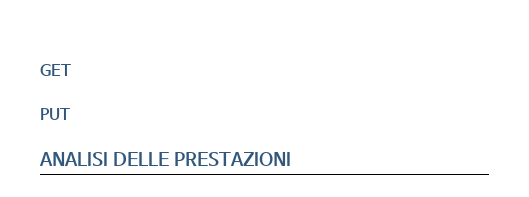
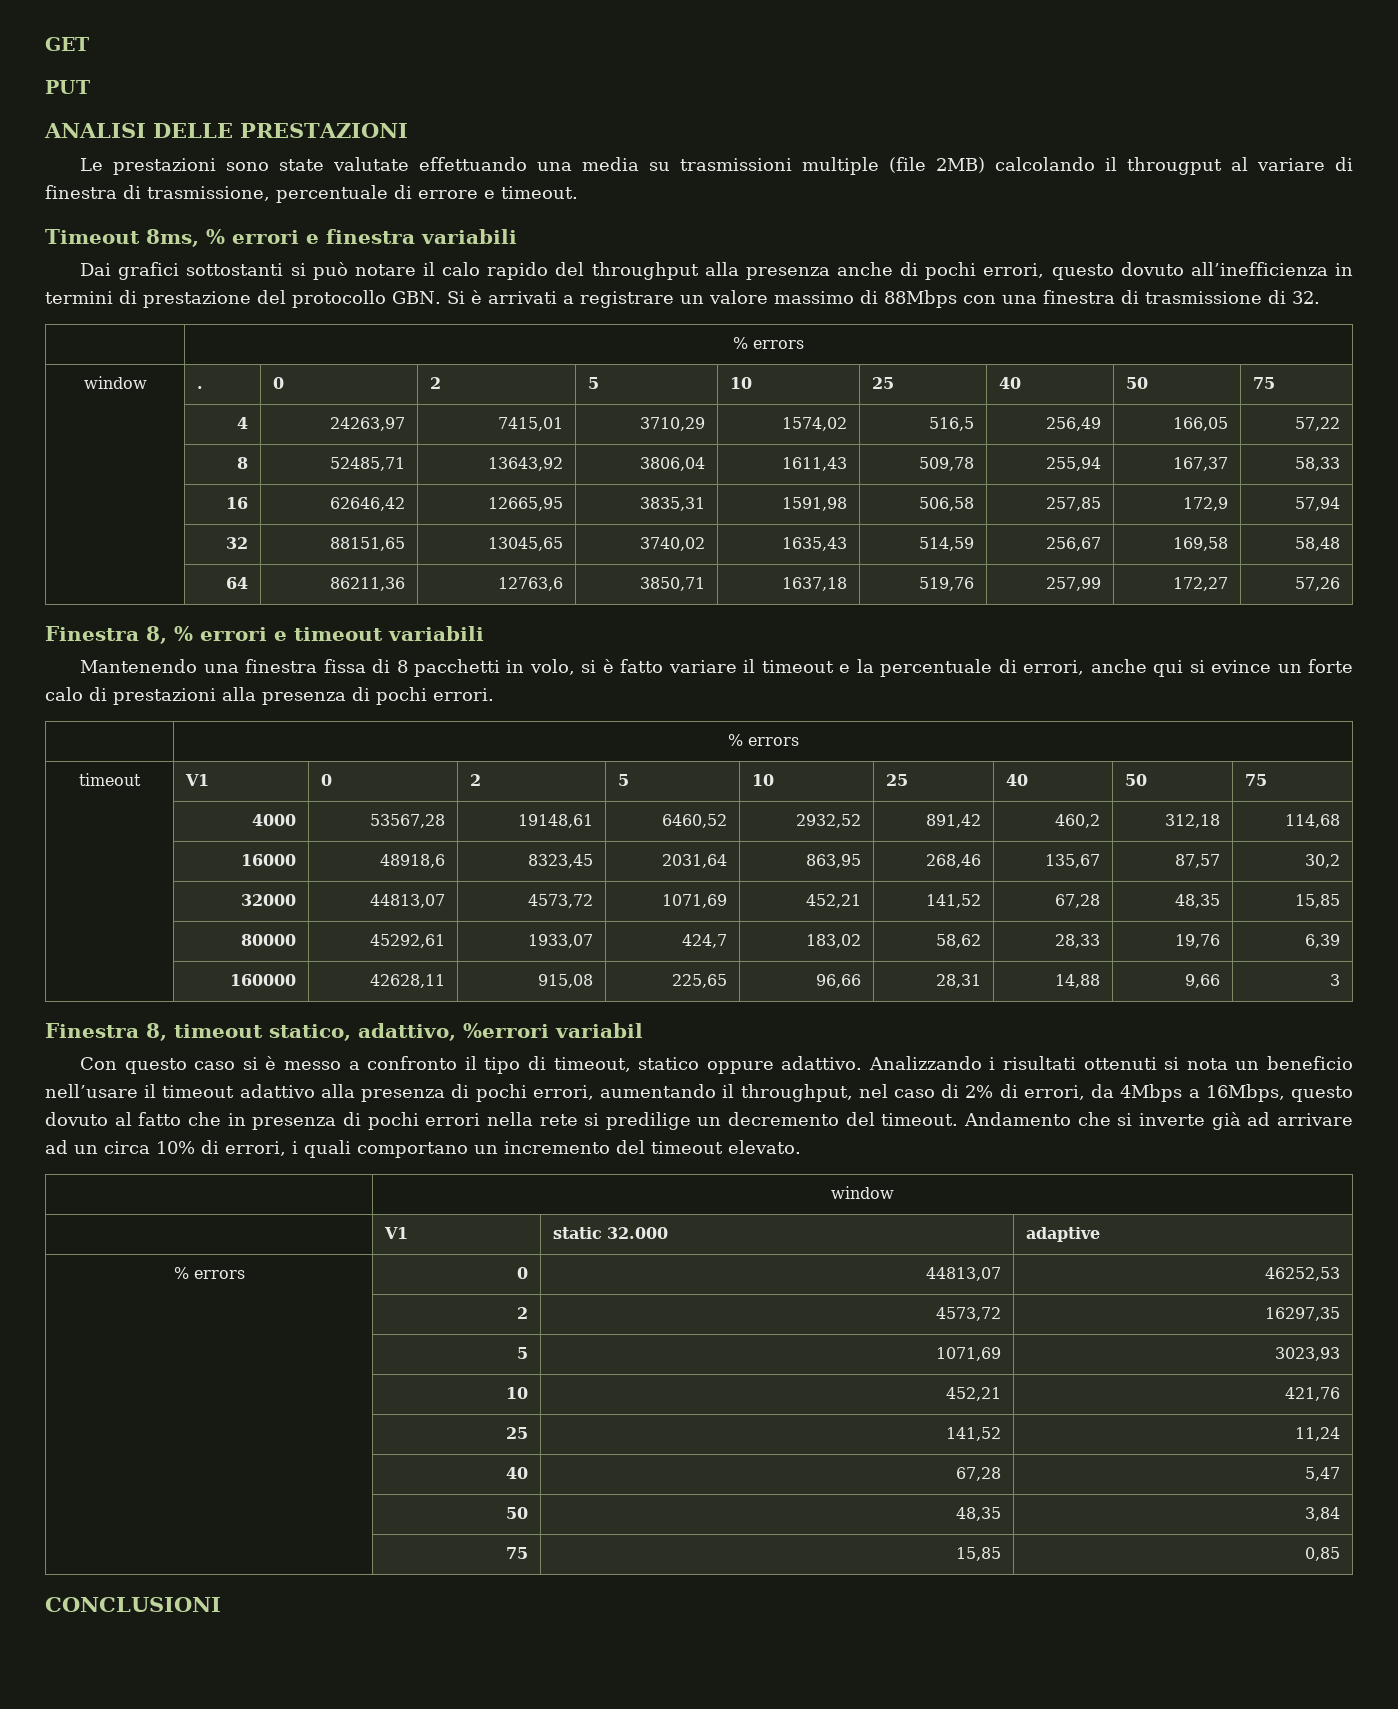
(291, 159) none -> [80,157,1354,175] [45,185,578,203] [45,229,517,247] [80,262,1354,280] [45,290,1320,308] [733,337,804,349] [83,376,147,389] [197,386,204,389] [273,377,285,389] [430,377,442,389] [588,377,600,389] [730,377,753,389] [872,377,895,389] [999,377,1022,389] [1126,377,1149,389] [1253,377,1276,389] [236,417,248,429] [329,417,405,431] [497,417,563,431] [639,417,705,431] [781,417,847,431] [928,417,974,431] [1045,417,1101,431] [1172,417,1228,431] [1294,417,1340,431] [236,457,248,469] [329,457,405,471] [487,457,563,471] [639,457,705,471] [781,457,847,471] [918,457,974,471] [1045,457,1101,471] [1172,457,1228,471] [1294,457,1340,471] [225,497,248,509] [329,497,405,511] [487,497,563,511] [639,497,705,511] [781,497,847,511] [918,497,974,511] [1045,497,1101,511] [1182,497,1228,511] [1294,497,1340,511] [225,537,248,549] [329,537,405,551] [487,537,563,551] [639,537,705,551] [781,537,847,551] [918,537,974,551] [1045,537,1101,551] [1172,537,1228,551] [1294,537,1340,551] [225,577,248,589] [329,577,405,591] [497,577,563,591] [639,577,705,591] [781,577,847,591] [918,577,974,591] [1045,577,1101,591] [1172,577,1228,591] [1294,577,1340,591] [45,626,484,644] [80,659,1353,677] [45,687,494,705] [727,734,799,746] [79,773,141,786] [185,774,210,786] [321,774,333,786] [470,774,482,786] [618,774,630,786] [752,774,775,786] [886,774,909,786] [1006,774,1029,786] [1125,774,1148,786] [1245,774,1268,786] [251,814,296,826] [369,814,445,828] [517,814,593,828] [661,814,727,828] [795,814,861,828] [925,814,981,828] [1054,814,1100,828] [1164,814,1220,828] [1284,814,1340,828] [240,854,296,866] [379,854,445,868] [527,854,593,868] [661,854,727,868] [805,854,861,868] [925,854,981,868] [1044,854,1100,868] [1174,854,1220,868] [1304,854,1340,868] [240,894,296,906] [369,894,445,908] [527,894,593,908] [661,894,727,908] [805,894,861,908] [925,894,981,908] [1054,894,1100,908] [1174,894,1220,908] [1294,894,1340,908] [240,934,296,946] [369,934,445,948] [527,934,593,948] [681,934,727,948] [805,934,861,948] [935,934,981,948] [1054,934,1100,948] [1174,934,1220,948] [1304,934,1340,948] [229,974,296,986] [369,974,445,988] [537,974,593,988] [671,974,727,988] [815,974,861,988] [935,974,981,988] [1054,974,1100,988] [1184,974,1220,988] [1329,974,1340,986] [45,1023,643,1041] [80,1056,1354,1074] [45,1084,1354,1102] [45,1112,1354,1130] [45,1140,801,1158] [831,1186,894,1199] [384,1227,409,1239] [553,1227,669,1239] [1026,1227,1101,1242] [173,1267,245,1279] [516,1267,528,1279] [925,1267,1001,1281] [1264,1267,1340,1281] [516,1307,528,1319] [935,1307,1001,1321] [1264,1307,1340,1321] [516,1347,528,1359] [935,1347,1001,1361] [1274,1347,1340,1361] [505,1387,528,1399] [945,1387,1001,1401] [1284,1387,1340,1401] [505,1427,528,1439] [945,1427,1001,1441] [1294,1427,1340,1441] [505,1467,528,1479] [955,1467,1001,1481] [1304,1467,1340,1481] [505,1507,528,1519] [955,1507,1001,1521] [1304,1507,1340,1521] [505,1547,528,1559] [955,1547,1001,1561] [1304,1547,1340,1561] [45,1597,221,1612] // Le prestazioni sono state valutate effettuando una media su trasmissioni multiple (file 2MB) calcolando il througput al variare di finestra di trasmissione, percentuale di errore e timeout. // Timeout 8ms, % errori e finestra variabili // Dai grafici sottostanti si può notare il calo rapido del throughput alla presenza anche di pochi errori, questo dovuto all’inefficienza in termini di prestazione del protocollo GBN. Si è arrivati a registrare un valore massimo di 88Mbps con una finestra di trasmissione di 32. // | % errors // window | . | 0 | 2 | 5 | 10 | 25 | 40 | 50 | 75 // | 4 | 24263,97 | 7415,01 | 3710,29 | 1574,02 | 516,5 | 256,49 | 166,05 | 57,22 // | 8 | 52485,71 | 13643,92 | 3806,04 | 1611,43 | 509,78 | 255,94 | 167,37 | 58,33 // | 16 | 62646,42 | 12665,95 | 3835,31 | 1591,98 | 506,58 | 257,85 | 172,9 | 57,94 // | 32 | 88151,65 | 13045,65 | 3740,02 | 1635,43 | 514,59 | 256,67 | 169,58 | 58,48 // | 64 | 86211,36 | 12763,6 | 3850,71 | 1637,18 | 519,76 | 257,99 | 172,27 | 57,26 // Finestra 8, % errori e timeout variabili // Mantenendo una finestra fissa di 8 pacchetti in volo, si è fatto variare il timeout e la percentuale di errori, anche qui si evince un forte calo di prestazioni alla presenza di pochi errori. // | % errors // timeout | V1 | 0 | 2 | 5 | 10 | 25 | 40 | 50 | 75 // | 4000 | 53567,28 | 19148,61 | 6460,52 | 2932,52 | 891,42 | 460,2 | 312,18 | 114,68 // | 16000 | 48918,6 | 8323,45 | 2031,64 | 863,95 | 268,46 | 135,67 | 87,57 | 30,2 // | 32000 | 44813,07 | 4573,72 | 1071,69 | 452,21 | 141,52 | 67,28 | 48,35 | 15,85 // | 80000 | 45292,61 | 1933,07 | 424,7 | 183,02 | 58,62 | 28,33 | 19,76 | 6,39 // | 160000 | 42628,11 | 915,08 | 225,65 | 96,66 | 28,31 | 14,88 | 9,66 | 3 // Finestra 8, timeout statico, adattivo, %errori variabil // Con questo caso si è messo a confronto il tipo di timeout, statico oppure adattivo. Analizzando i risultati ottenuti si nota un beneficio nell’usare il timeout adattivo alla presenza di pochi errori, aumentando il throughput, nel caso di 2% di errori, da 4Mbps a 16Mbps, questo dovuto al fatto che in presenza di pochi errori nella rete si predilige un decremento del timeout. Andamento che si inverte già ad arrivare ad un circa 10% di errori, i quali comportano un incremento del timeout elevato. // | window // | V1 | static 32.000 | adaptive // % errors | 0 | 44813,07 | 46252,53 // | 2 | 4573,72 | 16297,35 // | 5 | 1071,69 | 3023,93 // | 10 | 452,21 | 421,76 // | 25 | 141,52 | 11,24 // | 40 | 67,28 | 5,47 // | 50 | 48,35 | 3,84 // | 75 | 15,85 | 0,85 // CONCLUSIONI

